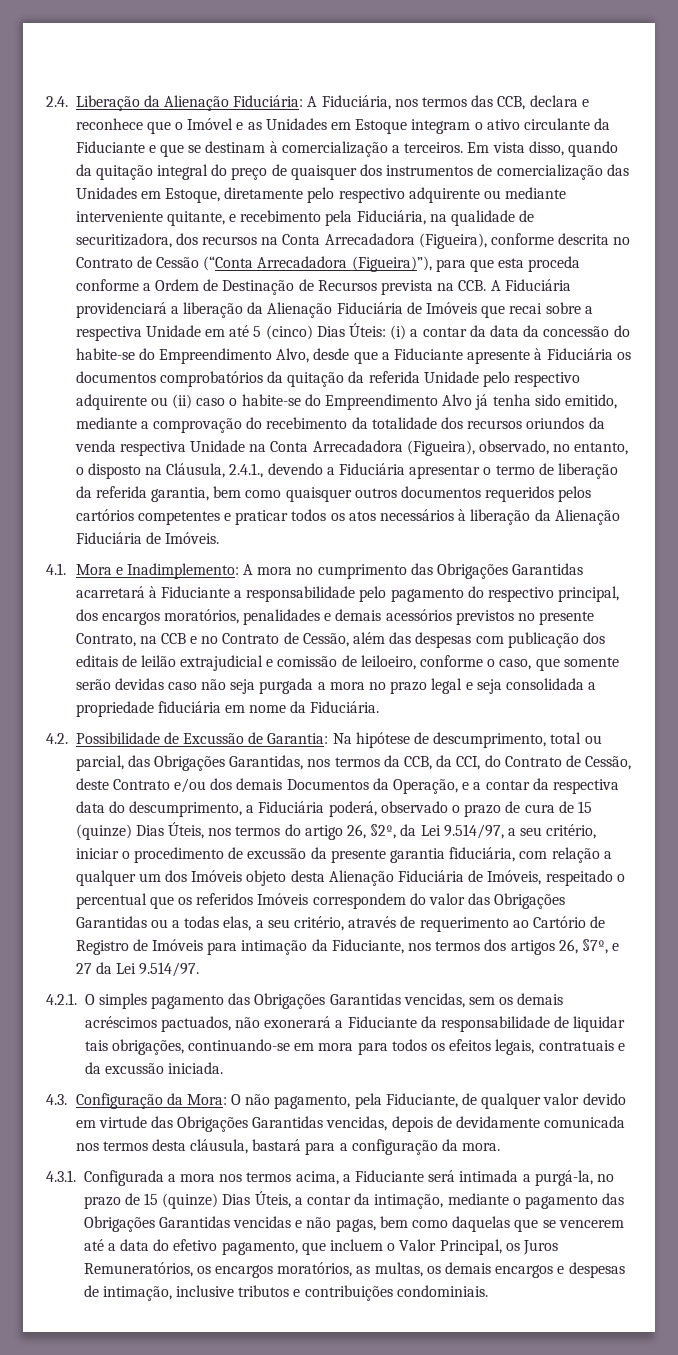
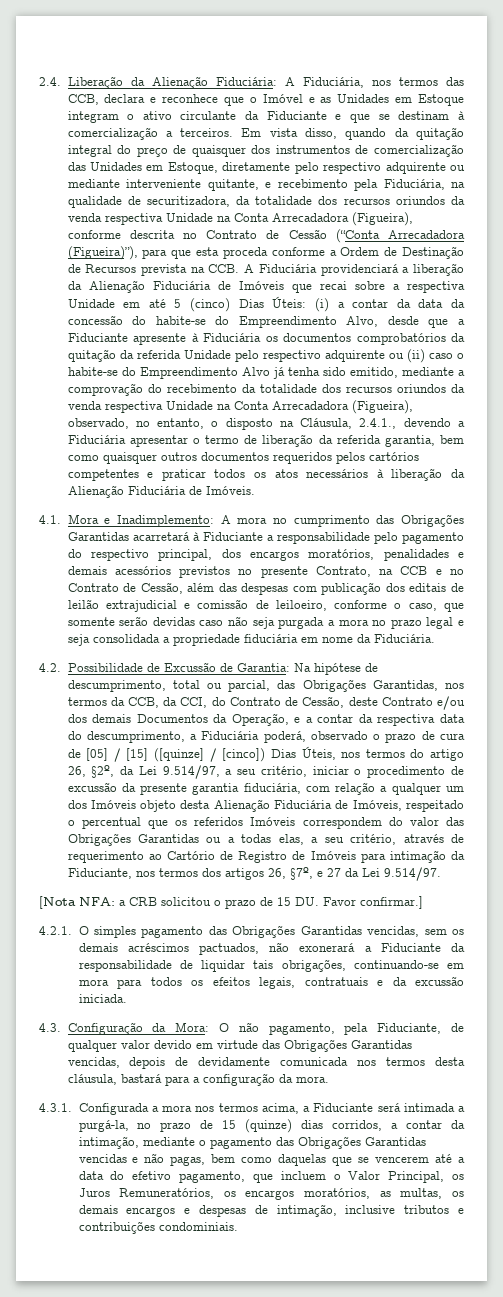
[175,233,258,245] dos recursos -> [236,196,465,205] [67,213,213,225] da totalidade dos recursos oriundos da venda respectiva Unidade
[577,801,592,813] [75,824,132,840] 15 (quinze) -> [86,748,266,762] [05] / [15] ([quinze] / [cinco])
(200, 969) none -> [39,896,423,909] // [Nota NFA: a CRB solicitou o prazo de 15 DU. Favor confirmar.]
[222,1191,291,1208] Dias Úteis, -> [301,1120,383,1131] dias corridos,

